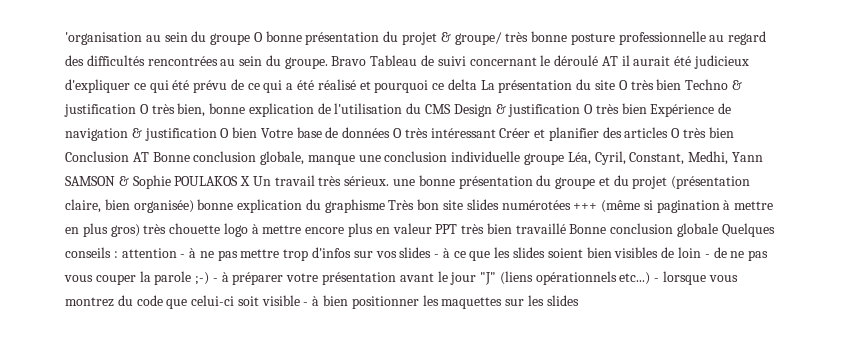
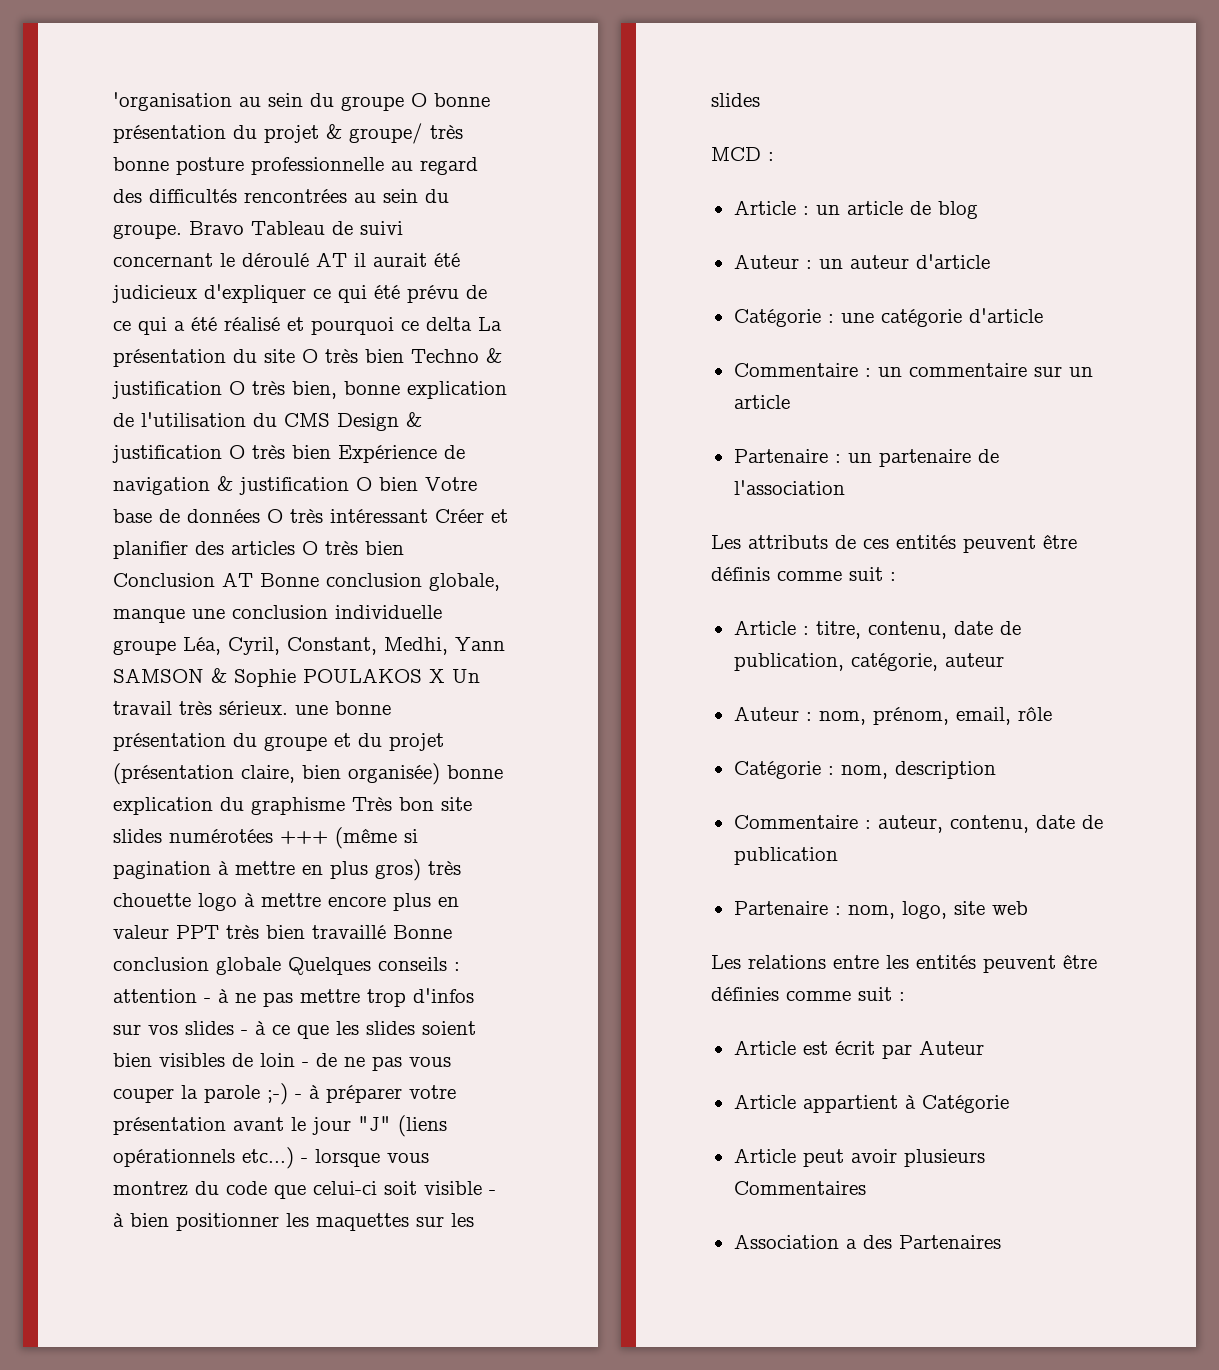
(579, 300) none -> [711,147,774,161] [733,200,978,219] [733,254,990,269] [733,308,1043,327] [733,363,1093,377] [733,395,790,409] [733,449,999,467] [733,480,845,495] [711,534,1077,553] [711,567,896,581] [733,620,1021,639] [733,653,1004,671] [733,706,1052,725] [733,761,996,779] [733,815,1103,833] [733,847,838,865] [733,901,1028,919] [711,954,1097,973] [711,987,905,1001] [733,1040,984,1059] [733,1094,1009,1113] [733,1148,985,1167] [733,1181,866,1195] [733,1234,1001,1249] // MCD : // Article : un article de blog // Auteur : un auteur d'article // Catégorie : une catégorie d'article // Commentaire : un commentaire sur un article // Partenaire : un partenaire de l'association // Les attributs de ces entités peuvent être définis comme suit : // Article : titre, contenu, date de publication, catégorie, auteur // Auteur : nom, prénom, email, rôle // Catégorie : nom, description // Commentaire : auteur, contenu, date de publication // Partenaire : nom, logo, site web // Les relations entre les entités peuvent être définies comme suit : // Article est écrit par Auteur // Article appartient à Catégorie // Article peut avoir plusieurs Commentaires // Association a des Partenaires

